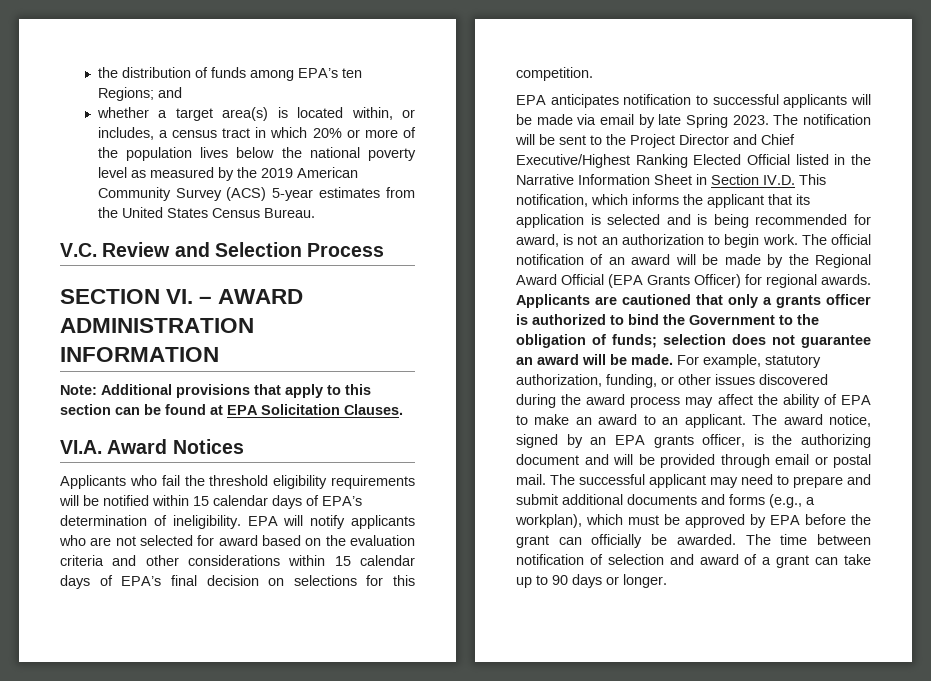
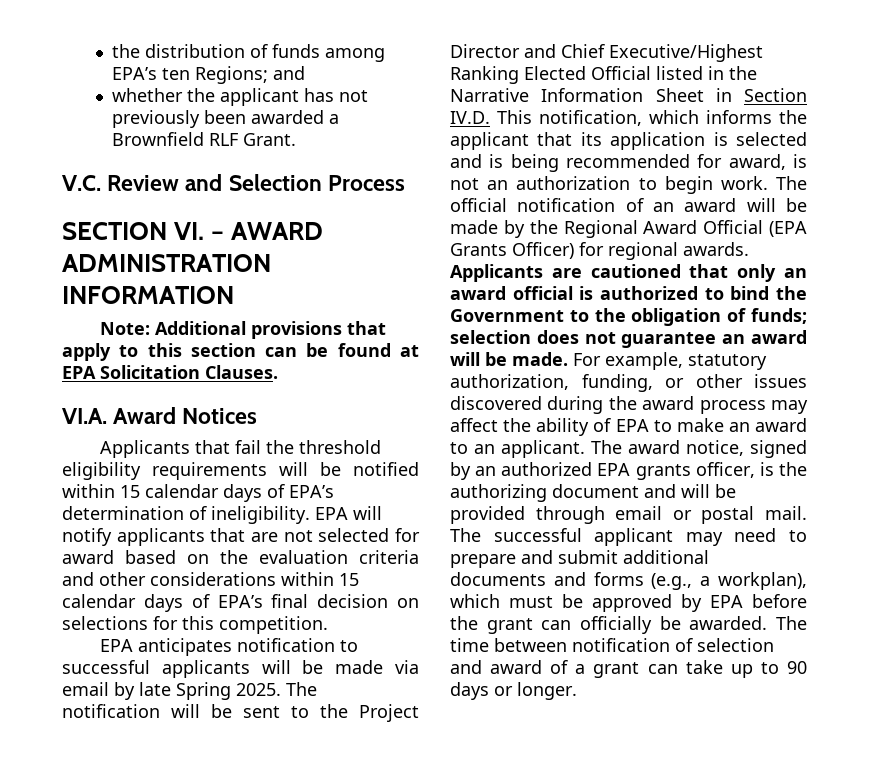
[158,107,415,121] [97,127,416,140] [97,147,416,161] [97,167,358,181] [97,187,415,201] [97,207,315,218] a target area(s) is located within, or includes, a census tract in which 20% or more of the population lives below the national poverty level as measured by the 2019 American Community Survey (ACS) 5-year estimates from the United States Census Bureau. -> [187,88,369,106] [112,110,340,128] [112,132,297,146] the applicant has not previously been awarded a Brownfield RLF Grant.
[129,475,157,486] who -> [194,440,230,454] that
[59,535,86,546] who -> [210,528,246,542] that
[732,115,769,125] 2023. -> [236,683,281,696] 2025.
[763,294,871,308] a grants officer -> [784,268,807,278] [450,286,573,300] an award official
(607, 441) none -> [501,462,593,476] authorized

